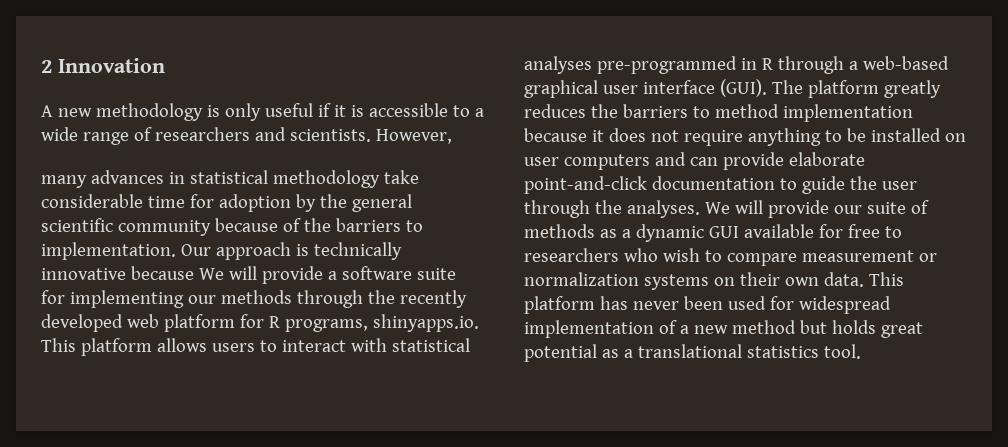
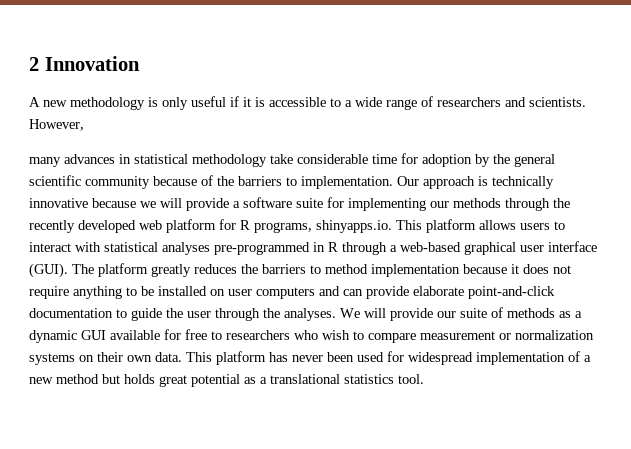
[198,268,224,280] We -> [140,201,156,208] we

